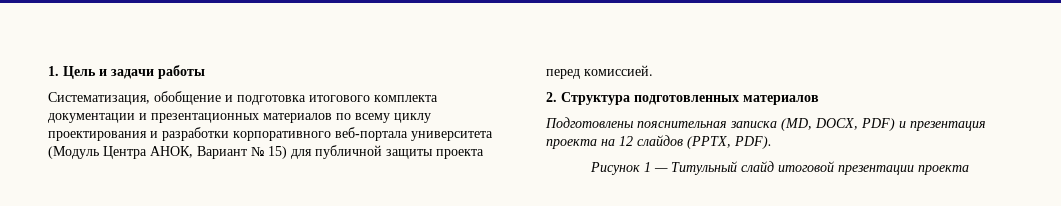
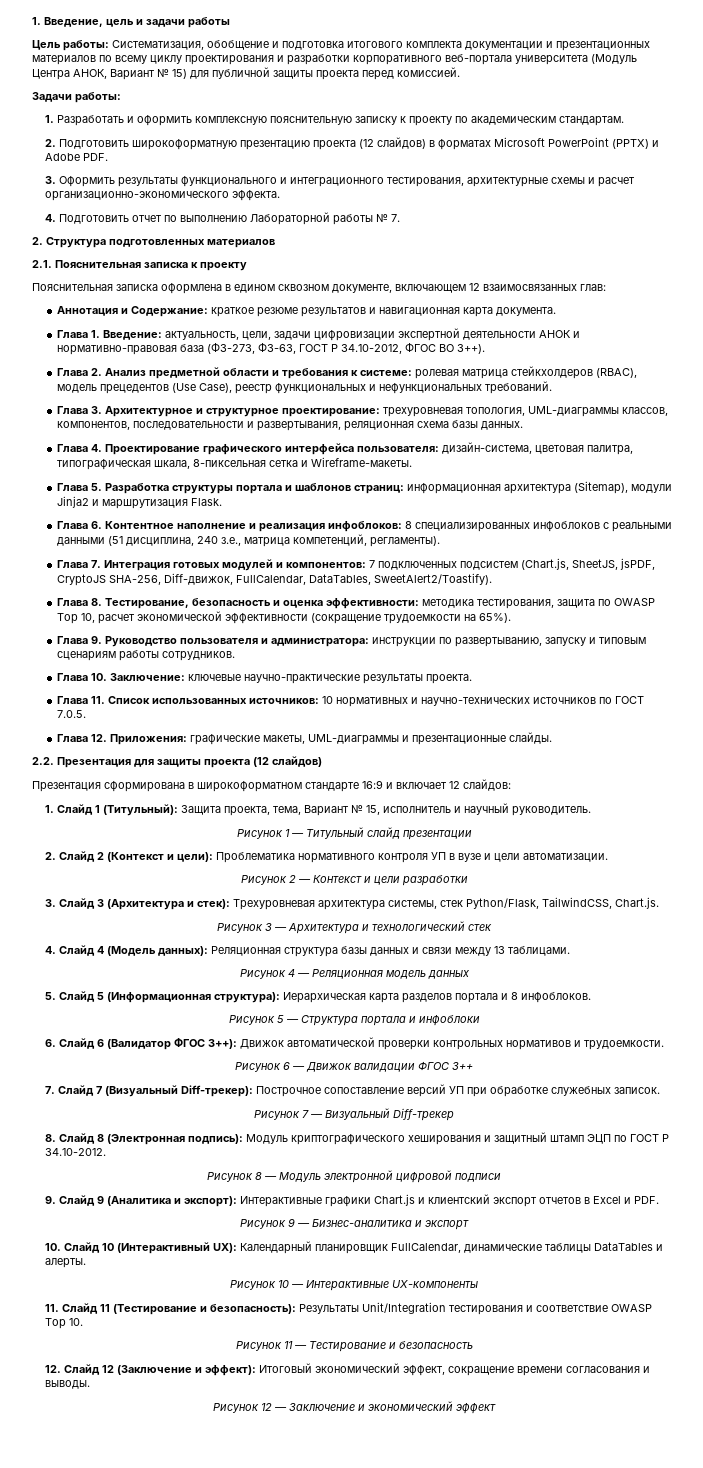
[48,66,96,79] 1. Цель -> [32,17,134,27] 1. Введение, цель
(205, 72) none -> [32,40,109,51] Цель работы:
[546,92,819,105] [545,117,986,131] [546,135,772,149] 2. Структура подготовленных материалов // Подготовлены пояснительная записка (MD, DOCX, PDF) и презентация проекта на 12 слайдов (PPTX, PDF). -> [32,92,121,103] [45,115,625,126] [45,137,660,150] [45,153,109,161] [45,176,636,187] [45,190,281,201] [45,212,401,225] [32,237,275,248] [32,260,247,271] [32,283,606,294] [57,306,557,317] [57,328,581,341] [57,343,486,355] [57,366,638,379] [57,381,553,394] [57,406,669,417] [57,420,524,431] [57,442,634,455] [57,457,413,470] [57,481,673,494] [57,496,223,509] [57,521,673,532] [57,534,441,547] [57,558,656,571] [57,573,493,586] [57,598,656,609] [57,611,512,624] [57,636,647,647] [57,650,236,661] [57,673,473,684] [57,696,645,707] [57,710,87,718] [57,732,553,745] [32,756,322,768] [32,779,511,792] [45,803,592,816] Задачи работы: // 1. Разработать и оформить комплексную пояснительную записку к проекту по академическим стандартам. // 2. Подготовить широкоформатную презентацию проекта (12 слайдов) в форматах Microsoft PowerPoint (PPTX) и Adobe PDF. // 3. Оформить результаты функционального и интеграционного тестирования, архитектурные схемы и расчет организационно-экономического эффекта. // 4. Подготовить отчет по выполнению Лабораторной работы № 7. // 2. Структура подготовленных материалов // 2.1. Пояснительная записка к проекту // Пояснительная записка оформлена в едином сквозном документе, включающем 12 взаимосвязанных глав: // Аннотация и Содержание: краткое резюме результатов и навигационная карта документа. // Глава 1. Введение: актуальность, цели, задачи цифровизации экспертной деятельности АНОК и нормативно-правовая база (ФЗ-273, ФЗ-63, ГОСТ Р 34.10-2012, ФГОС ВО 3++). // Глава 2. Анализ предметной области и требования к системе: ролевая матрица стейкхолдеров (RBAC), модель прецедентов (Use Case), реестр функциональных и нефункциональных требований. // Глава 3. Архитектурное и структурное проектирование: трехуровневая топология, UML-диаграммы классов, компонентов, последовательности и развертывания, реляционная схема базы данных. // Глава 4. Проектирование графического интерфейса пользователя: дизайн-система, цветовая палитра, типографическая шкала, 8-пиксельная сетка и Wireframe-макеты. // Глава 5. Разработка структуры портала и шаблонов страниц: информационная архитектура (Sitemap), модули Jinja2 и маршрутизация Flask. // Глава 6. Контентное наполнение и реализация инфоблоков: 8 специализированных инфоблоков с реальными данными (51 дисциплина, 240 з.е., матрица компетенций, регламенты). // Глава 7. Интеграция готовых модулей и компонентов: 7 подключенных подсистем (Chart.js, SheetJS, jsPDF, CryptoJS SHA-256, Diff-движок, FullCalendar, DataTables, SweetAlert2/Toastify). // Глава 8. Тестирование, безопасность и оценка эффективности: методика тестирования, защита по OWASP Top 10, расчет экономической эффективности (сокращение трудоемкости на 65%). // Глава 9. Руководство пользователя и администратора: инструкции по развертыванию, запуску и типовым сценариям работы сотрудников. // Глава 10. Заключение: ключевые научно-практические результаты проекта. // Глава 11. Список использованных источников: 10 нормативных и научно-технических источников по ГОСТ 7.0.5. // Глава 12. Приложения: графические макеты, UML-диаграммы и презентационные слайды. // 2.2. Презентация для защиты проекта (12 слайдов) // Презентация сформирована в широкоформатном стандарте 16:9 и включает 12 слайдов: // 1. Слайд 1 (Титульный): Защита проекта, тема, Вариант № 15, исполнитель и научный руководитель.
[777,161,834,172] итоговой -> (400, 833) none
[917,165,969,175] проекта -> [45,851,609,863] [240,875,468,886] [45,897,660,910] [217,921,492,934] [45,945,571,957] [239,969,470,979] [45,991,592,1003] [228,1015,480,1026] [45,1037,665,1050] [235,1061,473,1072] [45,1084,661,1097] [254,1108,454,1121] [45,1132,670,1145] [45,1148,107,1156] [207,1170,501,1183] [45,1194,660,1207] [240,1218,469,1230] [45,1241,664,1254] [45,1258,87,1268] [230,1280,478,1291] [45,1302,653,1315] [45,1318,84,1329] [235,1341,473,1352] [45,1363,651,1376] [45,1380,91,1389] [213,1401,496,1414] // 2. Слайд 2 (Контекст и цели): Проблематика нормативного контроля УП в вузе и цели автоматизации. // Рисунок 2 — Контекст и цели разработки // 3. Слайд 3 (Архитектура и стек): Трехуровневая архитектура системы, стек Python/Flask, TailwindCSS, Chart.js. // Рисунок 3 — Архитектура и технологический стек // 4. Слайд 4 (Модель данных): Реляционная структура базы данных и связи между 13 таблицами. // Рисунок 4 — Реляционная модель данных // 5. Слайд 5 (Информационная структура): Иерархическая карта разделов портала и 8 инфоблоков. // Рисунок 5 — Структура портала и инфоблоки // 6. Слайд 6 (Валидатор ФГОС 3++): Движок автоматической проверки контрольных нормативов и трудоемкости. // Рисунок 6 — Движок валидации ФГОС 3++ // 7. Слайд 7 (Визуальный Diff-трекер): Построчное сопоставление версий УП при обработке служебных записок. // Рисунок 7 — Визуальный Diff-трекер // 8. Слайд 8 (Электронная подпись): Модуль криптографического хеширования и защитный штамп ЭЦП по ГОСТ Р 34.10-2012. // Рисунок 8 — Модуль электронной цифровой подписи // 9. Слайд 9 (Аналитика и экспорт): Интерактивные графики Chart.js и клиентский экспорт отчетов в Excel и PDF. // Рисунок 9 — Бизнес-аналитика и экспорт // 10. Слайд 10 (Интерактивный UX): Календарный планировщик FullCalendar, динамические таблицы DataTables и алерты. // Рисунок 10 — Интерактивные UX-компоненты // 11. Слайд 11 (Тестирование и безопасность): Результаты Unit/Integration тестирования и соответствие OWASP Top 10. // Рисунок 11 — Тестирование и безопасность // 12. Слайд 12 (Заключение и эффект): Итоговый экономический эффект, сокращение времени согласования и выводы. // Рисунок 12 — Заключение и экономический эффект

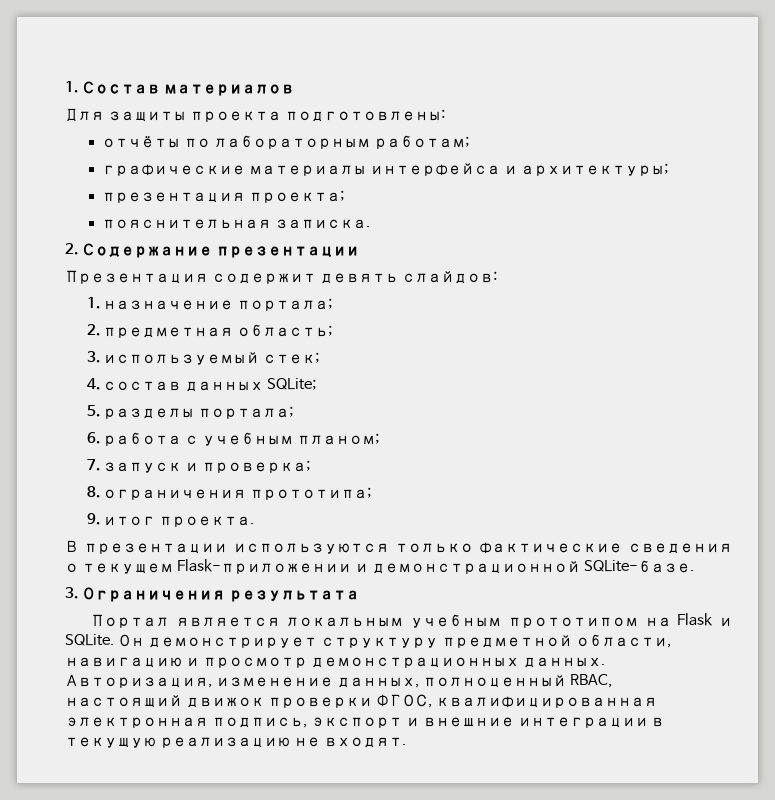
[32,17,230,28] [32,40,650,51] [32,54,637,65] [32,67,460,80] [32,92,121,103] [45,115,625,126] [45,137,660,150] [45,153,109,161] [45,176,636,187] [45,190,281,201] [45,212,401,225] [32,237,275,248] [32,260,247,271] [32,283,606,294] [57,306,557,317] [57,328,581,341] [57,343,486,355] [57,366,638,379] [57,381,553,394] [57,406,669,417] [57,420,524,431] [57,442,634,455] [57,457,413,470] [57,481,673,494] [57,496,223,509] [57,521,673,532] [57,534,441,547] [57,558,656,571] [57,573,493,586] [57,598,656,609] [57,611,512,624] [57,636,647,647] [57,650,236,661] [57,673,473,684] [57,696,645,707] [57,710,87,718] [57,732,553,745] [32,756,322,768] [32,779,511,792] [45,803,592,816] [236,827,472,840] [45,851,609,863] [240,875,468,886] [45,897,660,910] [217,921,492,934] [45,945,571,957] [239,969,470,979] [45,991,592,1003] [228,1015,480,1026] [45,1037,665,1050] [235,1061,473,1072] [45,1084,661,1097] [254,1108,454,1121] [45,1132,670,1145] [45,1148,107,1156] [207,1170,501,1183] [45,1194,660,1207] [240,1218,469,1230] [45,1241,664,1254] [45,1258,87,1268] [230,1280,478,1291] [45,1302,653,1315] [45,1318,84,1329] [235,1341,473,1352] [45,1363,651,1376] [45,1380,91,1389] [213,1401,496,1414] 1. Введение, цель и задачи работы // Цель работы: Систематизация, обобщение и подготовка итогового комплекта документации и презентационных материалов по всему циклу проектирования и разработки корпоративного веб-портала университета (Модуль Центра АНОК, Вариант № 15) для публичной защиты проекта перед комиссией. // Задачи работы: // 1. Разработать и оформить комплексную пояснительную записку к проекту по академическим стандартам. // 2. Подготовить широкоформатную презентацию проекта (12 слайдов) в форматах Microsoft PowerPoint (PPTX) и Adobe PDF. // 3. Оформить результаты функционального и интеграционного тестирования, архитектурные схемы и расчет организационно-экономического эффекта. // 4. Подготовить отчет по выполнению Лабораторной работы № 7. // 2. Структура подготовленных материалов // 2.1. Пояснительная записка к проекту // Пояснительная записка оформлена в едином сквозном документе, включающем 12 взаимосвязанных глав: // Аннотация и Содержание: краткое резюме результатов и навигационная карта документа. // Глава 1. Введение: актуальность, цели, задачи цифровизации экспертной деятельности АНОК и нормативно-правовая база (ФЗ-273, ФЗ-63, ГОСТ Р 34.10-2012, ФГОС ВО 3++). // Глава 2. Анализ предметной области и требования к системе: ролевая матрица стейкхолдеров (RBAC), модель прецедентов (Use Case), реестр функциональных и нефункциональных требований. // Глава 3. Архитектурное и структурное проектирование: трехуровневая топология, UML-диаграммы классов, компонентов, последовательности и развертывания, реляционная схема базы данных. // Глава 4. Проектирование графического интерфейса пользователя: дизайн-система, цветовая палитра, типографическая шкала, 8-пиксельная сетка и Wireframe-макеты. // Глава 5. Разработка структуры портала и шаблонов страниц: информационная архитектура (Sitemap), модули Jinja2 и маршрутизация Flask. // Глава 6. Контентное наполнение и реализация инфоблоков: 8 специализированных инфоблоков с реальными данными (51 дисциплина, 240 з.е., матрица компетенций, регламенты). // Глава 7. Интеграция готовых модулей и компонентов: 7 подключенных подсистем (Chart.js, SheetJS, jsPDF, CryptoJS SHA-256, Diff-движок, FullCalendar, DataTables, SweetAlert2/Toastify). // Глава 8. Тестирование, безопасность и оценка эффективности: методика тестирования, защита по OWASP Top 10, расчет экономической эффективности (сокращение трудоемкости на 65%). // Глава 9. Руководство пользователя и администратора: инструкции по развертыванию, запуску и типовым сценариям работы сотрудников. // Глава 10. Заключение: ключевые научно-практические результаты проекта. // Глава 11. Список использованных источников: 10 нормативных и научно-технических источников по ГОСТ 7.0.5. // Глава 12. Приложения: графические макеты, UML-диаграммы и презентационные слайды. // 2.2. Презентация для защиты проекта (12 слайдов) // Презентация сформирована в широкоформатном стандарте 16:9 и включает 12 слайдов: // 1. Слайд 1 (Титульный): Защита проекта, тема, Вариант № 15, исполнитель и научный руководитель. // Рисунок 1 — Титульный слайд презентации // 2. Слайд 2 (Контекст и цели): Проблематика нормативного контроля УП в вузе и цели автоматизации. // Рисунок 2 — Контекст и цели разработки // 3. Слайд 3 (Архитектура и стек): Трехуровневая архитектура системы, стек Python/Flask, TailwindCSS, Chart.js. // Рисунок 3 — Архитектура и технологический стек // 4. Слайд 4 (Модель данных): Реляционная структура базы данных и связи между 13 таблицами. // Рисунок 4 — Реляционная модель данных // 5. Слайд 5 (Информационная структура): Иерархическая карта разделов портала и 8 инфоблоков. // Рисунок 5 — Структура портала и инфоблоки // 6. Слайд 6 (Валидатор ФГОС 3++): Движок автоматической проверки контрольных нормативов и трудоемкости. // Рисунок 6 — Движок валидации ФГОС 3++ // 7. Слайд 7 (Визуальный Diff-трекер): Построчное сопоставление версий УП при обработке служебных записок. // Рисунок 7 — Визуальный Diff-трекер // 8. Слайд 8 (Электронная подпись): Модуль криптографического хеширования и защитный штамп ЭЦП по ГОСТ Р 34.10-2012. // Рисунок 8 — Модуль электронной цифровой подписи // 9. Слайд 9 (Аналитика и экспорт): Интерактивные графики Chart.js и клиентский экспорт отчетов в Excel и PDF. // Рисунок 9 — Бизнес-аналитика и экспорт // 10. Слайд 10 (Интерактивный UX): Календарный планировщик FullCalendar, динамические таблицы DataTables и алерты. // Рисунок 10 — Интерактивные UX-компоненты // 11. Слайд 11 (Тестирование и безопасность): Результаты Unit/Integration тестирования и соответствие OWASP Top 10. // Рисунок 11 — Тестирование и безопасность // 12. Слайд 12 (Заключение и эффект): Итоговый экономический эффект, сокращение времени согласования и выводы. // Рисунок 12 — Заключение и экономический эффект -> [65,81,294,96] [65,108,445,122] [102,135,470,149] [102,163,669,176] [102,190,345,203] [102,219,371,229] [65,243,359,258] [65,270,497,284] [86,297,333,311] [86,324,333,338] [86,351,320,365] [86,378,317,392] [86,405,294,419] [86,432,380,446] [86,459,311,473] [86,486,372,500] [86,513,255,527] [65,540,732,554] [65,559,694,574] [65,587,359,602] [90,613,732,628] [65,634,671,648] [65,657,605,668] [65,674,612,688] [65,694,657,708] [65,717,665,728] [65,737,406,748] 1. Состав материалов // Для защиты проекта подготовлены: // отчёты по лабораторным работам; // графические материалы интерфейса и архитектуры; // презентация проекта; // пояснительная записка. // 2. Содержание презентации // Презентация содержит девять слайдов: // 1. назначение портала; // 2. предметная область; // 3. используемый стек; // 4. состав данных SQLite; // 5. разделы портала; // 6. работа с учебным планом; // 7. запуск и проверка; // 8. ограничения прототипа; // 9. итог проекта. // В презентации используются только фактические сведения о текущем Flask-приложении и демонстрационной SQLite-базе. // 3. Ограничения результата // Портал является локальным учебным прототипом на Flask и SQLite. Он демонстрирует структуру предметной области, навигацию и просмотр демонстрационных данных. Авторизация, изменение данных, полноценный RBAC, настоящий движок проверки ФГОС, квалифицированная электронная подпись, экспорт и внешние интеграции в текущую реализацию не входят.

